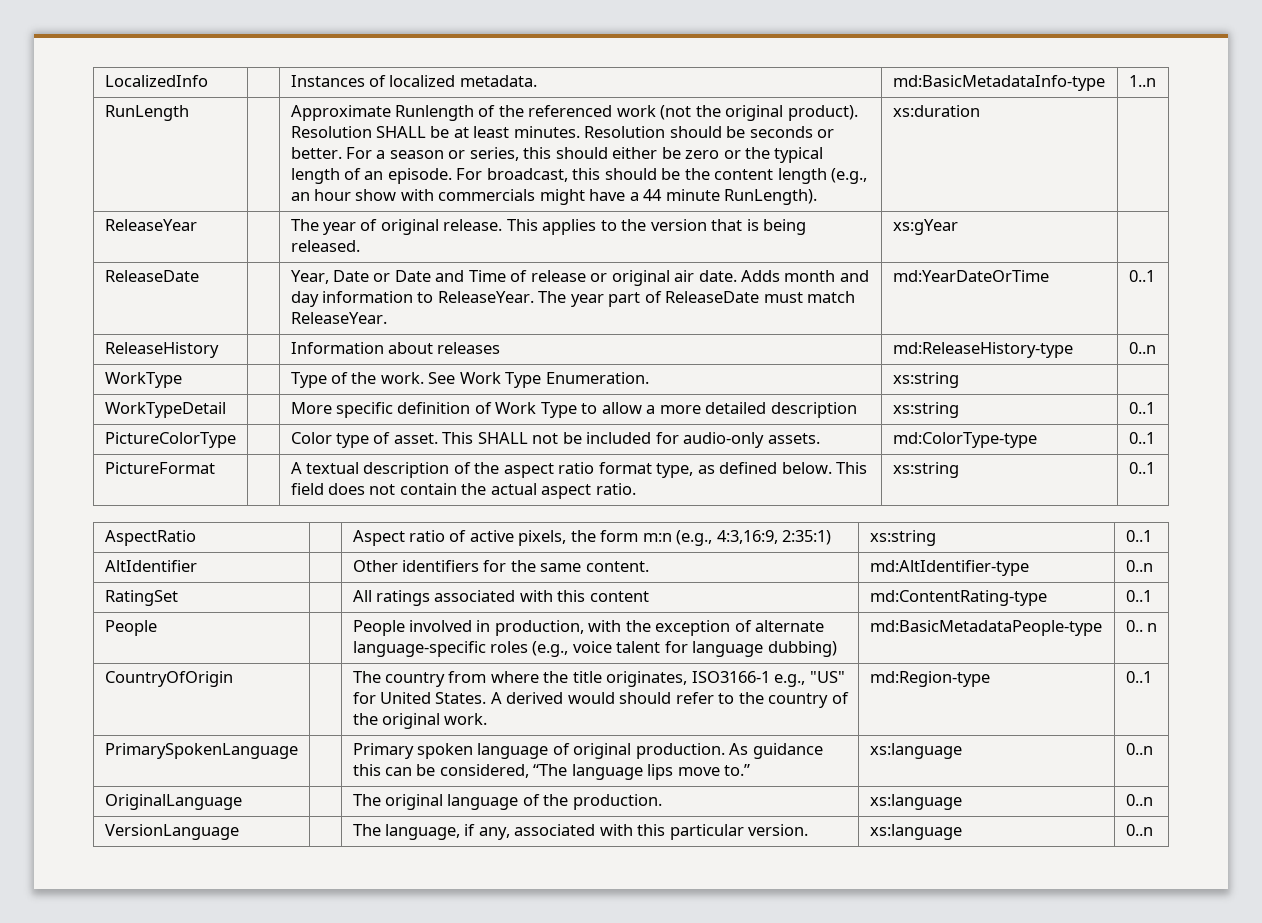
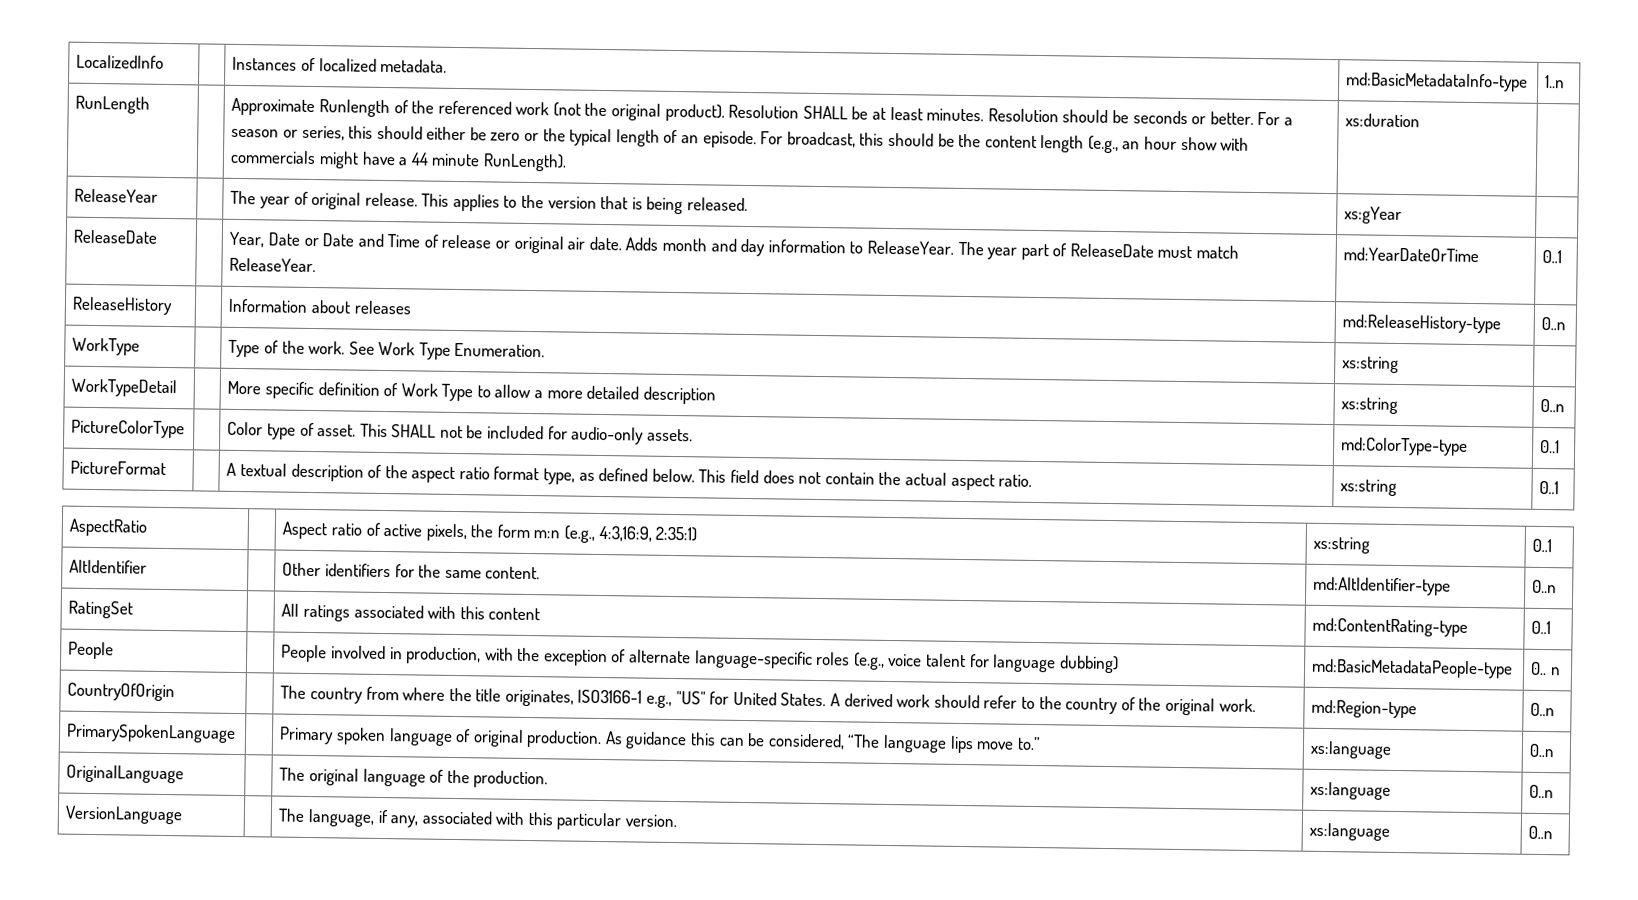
[1128,402,1155,414] 0..1 -> [1540,398,1566,413] 0..n
[567,692,615,704] would -> [896,694,931,708] work
[1125,671,1152,683] 0..1 -> [1530,702,1556,717] 0..n

